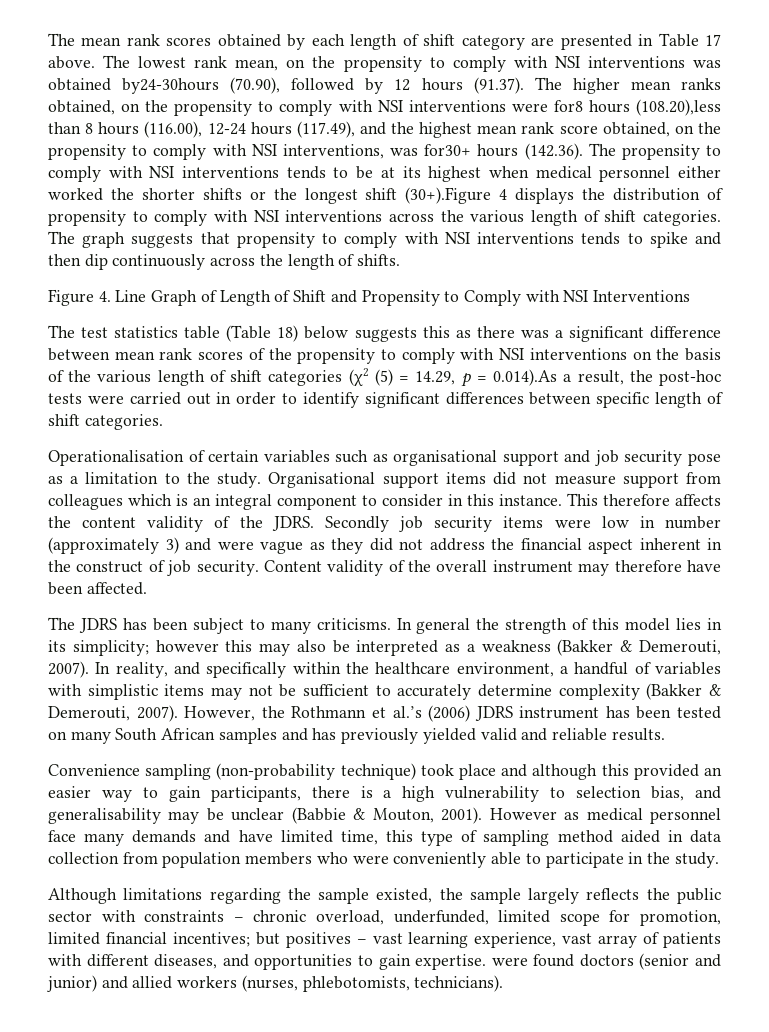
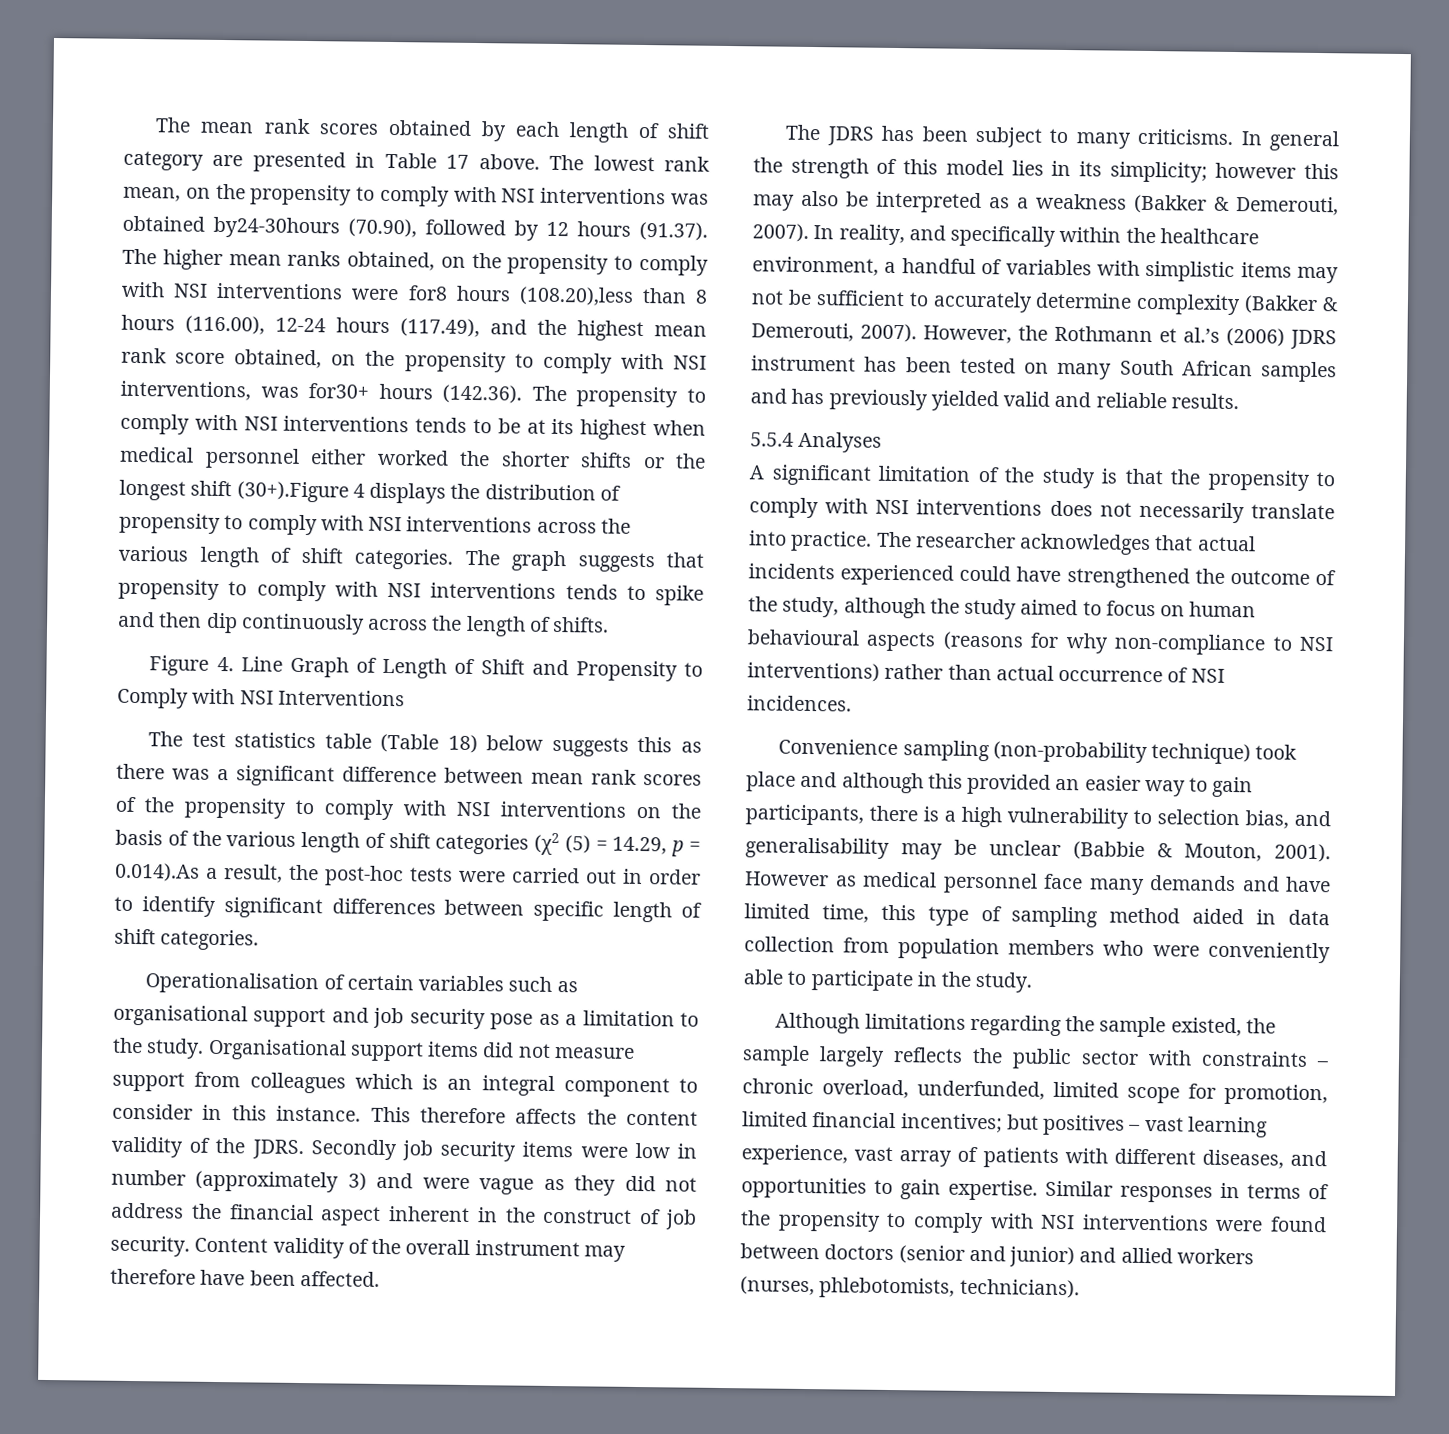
(665, 734) none -> [750,431,883,453] [749,464,1335,491] [749,497,1335,524] [749,530,1256,556] [748,563,1336,589] [748,596,1257,620] [747,629,1333,656] [747,662,1225,683] [747,695,852,712] // 5.5.4 Analyses // A significant limitation of the study is that the propensity to comply with NSI interventions does not necessarily translate into practice. The researcher acknowledges that actual incidents experienced could have strengthened the outcome of the study, although the study aimed to focus on human behavioural aspects (reasons for why non-compliance to NSI interventions) rather than actual occurrence of NSI incidences.
(487, 962) none -> [1045,1180,1329,1203] [740,1210,1209,1234] Similar responses in terms of the propensity to comply with NSI interventions
(575, 960) none -> [740,1243,820,1260] between

